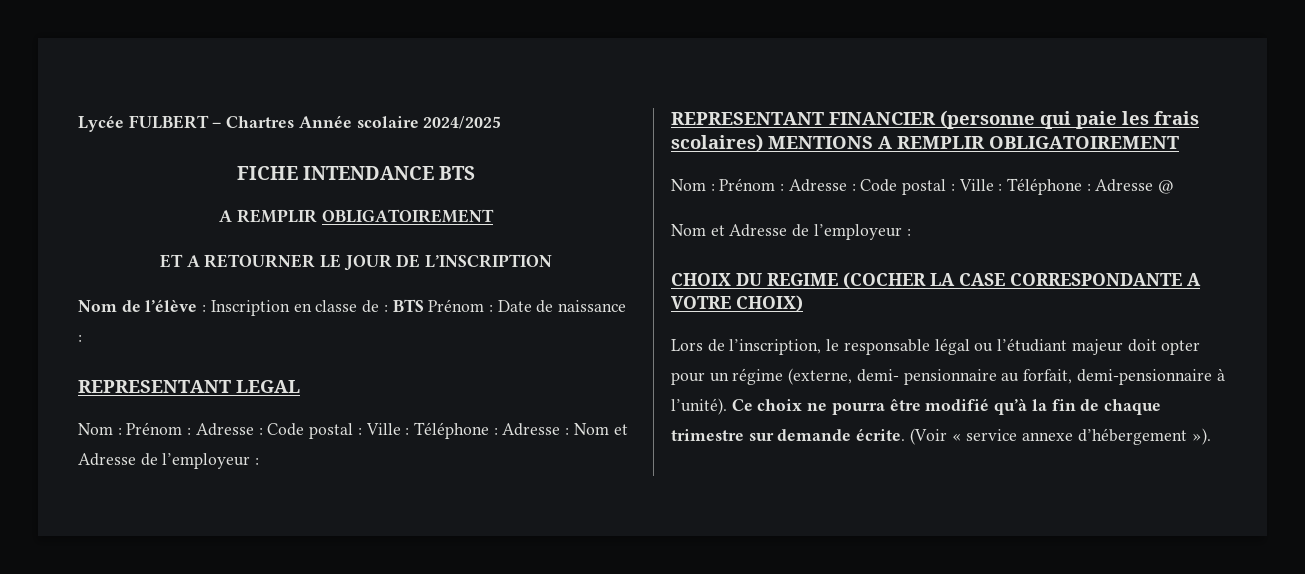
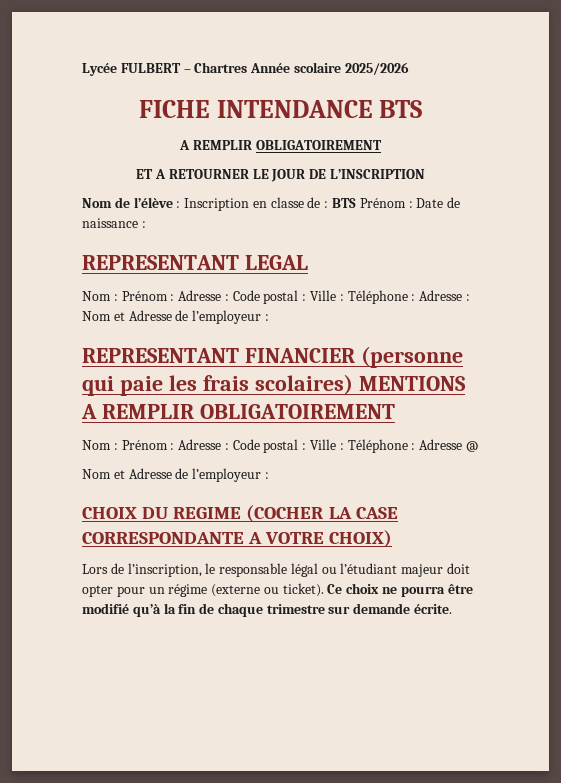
[423,116,502,129] 2024/2025 -> [344,62,409,75] 2025/2026
[788,368,1225,385] [671,398,727,415] (externe, demi- pensionnaire au forfait, demi-pensionnaire à l’unité). -> [211,583,324,597] (externe ou ticket).
[909,428,1211,445] (Voir « service annexe d’hébergement »). -> (453, 609) none

